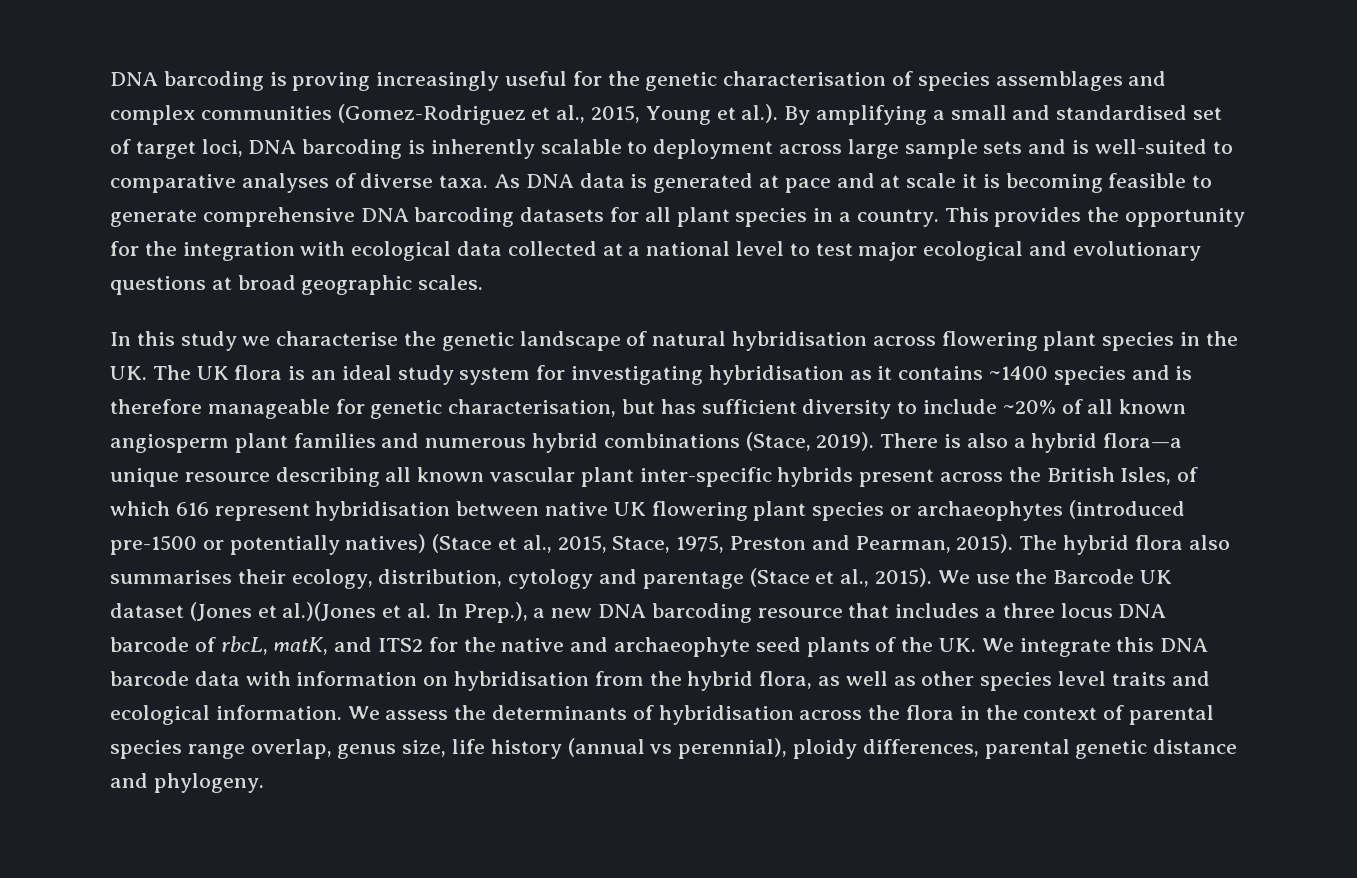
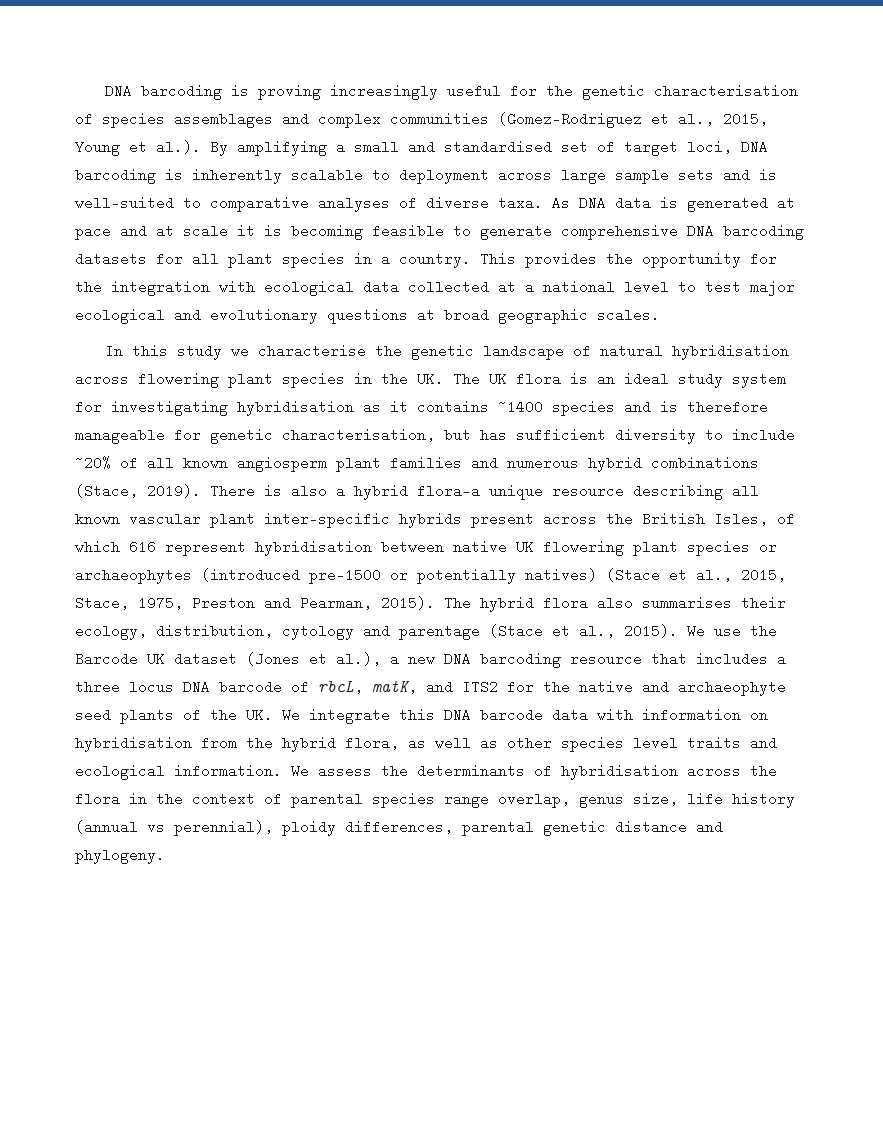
[282,602,528,623] al.)(Jones et al. In Prep.), -> [336,652,381,666] al.),

